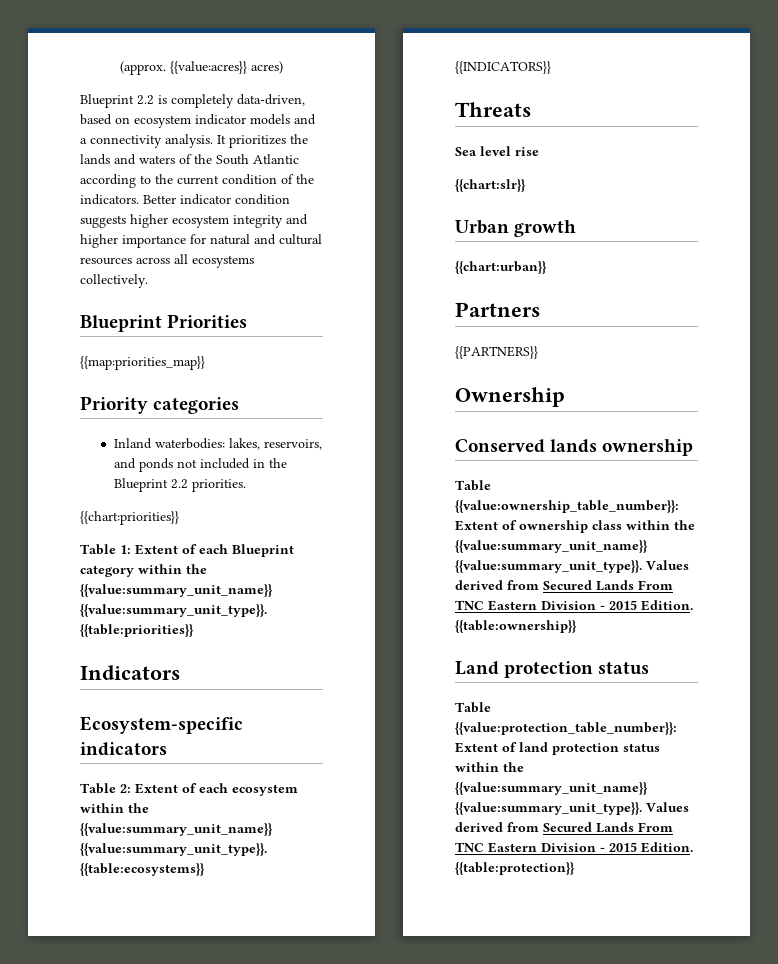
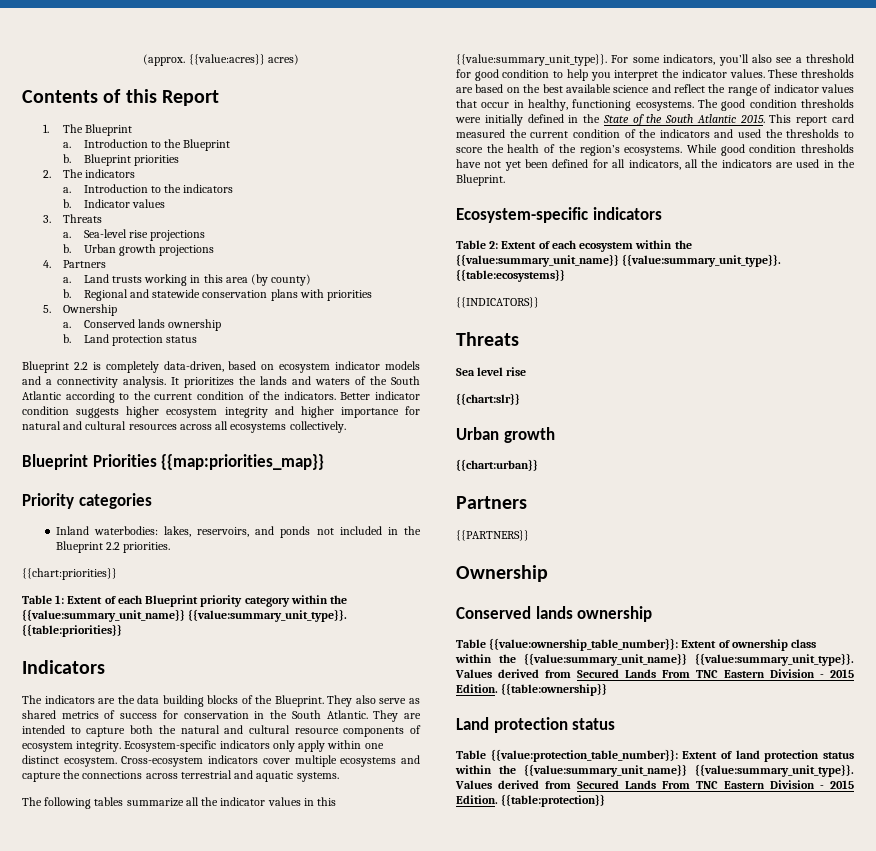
(283, 67) none -> [22,89,219,106] [42,124,133,136] [63,139,231,151] [63,154,179,166] [42,169,136,178] [63,184,234,193] [63,199,165,208] [42,214,103,223] [63,229,206,241] [63,244,215,256] [42,260,107,268] [63,274,312,286] [63,289,372,301] [42,304,118,316] [63,319,222,331] [63,334,198,346] // Contents of this Report // 1. The Blueprint // a. Introduction to the Blueprint // b. Blueprint priorities // 2. The indicators // a. Introduction to the indicators // b. Indicator values // 3. Threats // a. Sea-level rise projections // b. Urban growth projections // 4. Partners // a. Land trusts working in this area (by county) // b. Regional and statewide conservation plans with priorities // 5. Ownership // a. Conserved lands ownership // b. Land protection status
(248, 321) // -> (157, 460) none
(294, 550) none -> [200,595,243,607] priority
(180, 672) none -> [22,695,421,707] [22,710,422,722] [22,725,421,737] [22,740,384,752] [22,755,421,767] [22,770,339,782] [22,797,337,809] [456,54,854,66] [456,69,854,81] [456,84,854,96] [456,99,854,111] [455,114,854,126] [456,129,854,138] [456,144,854,156] [456,159,855,171] [456,174,505,186] // The indicators are the data building blocks of the Blueprint. They also serve as shared metrics of success for conservation in the South Atlantic. They are intended to capture both the natural and cultural resource components of ecosystem integrity. Ecosystem-specific indicators only apply within one distinct ecosystem. Cross-ecosystem indicators cover multiple ecosystems and capture the connections across terrestrial and aquatic systems. // The following tables summarize all the indicator values in this {{value:summary_unit_type}}. For some indicators, you’ll also see a threshold for good condition to help you interpret the indicator values. These thresholds are based on the best available science and reflect the range of indicator values that occur in healthy, functioning ecosystems. The good condition thresholds were initially defined in the State of the South Atlantic 2015. This report card measured the current condition of the indicators and used the thresholds to score the health of the region’s ecosystems. While good condition thresholds have not yet been defined for all indicators, all the indicators are used in the Blueprint.

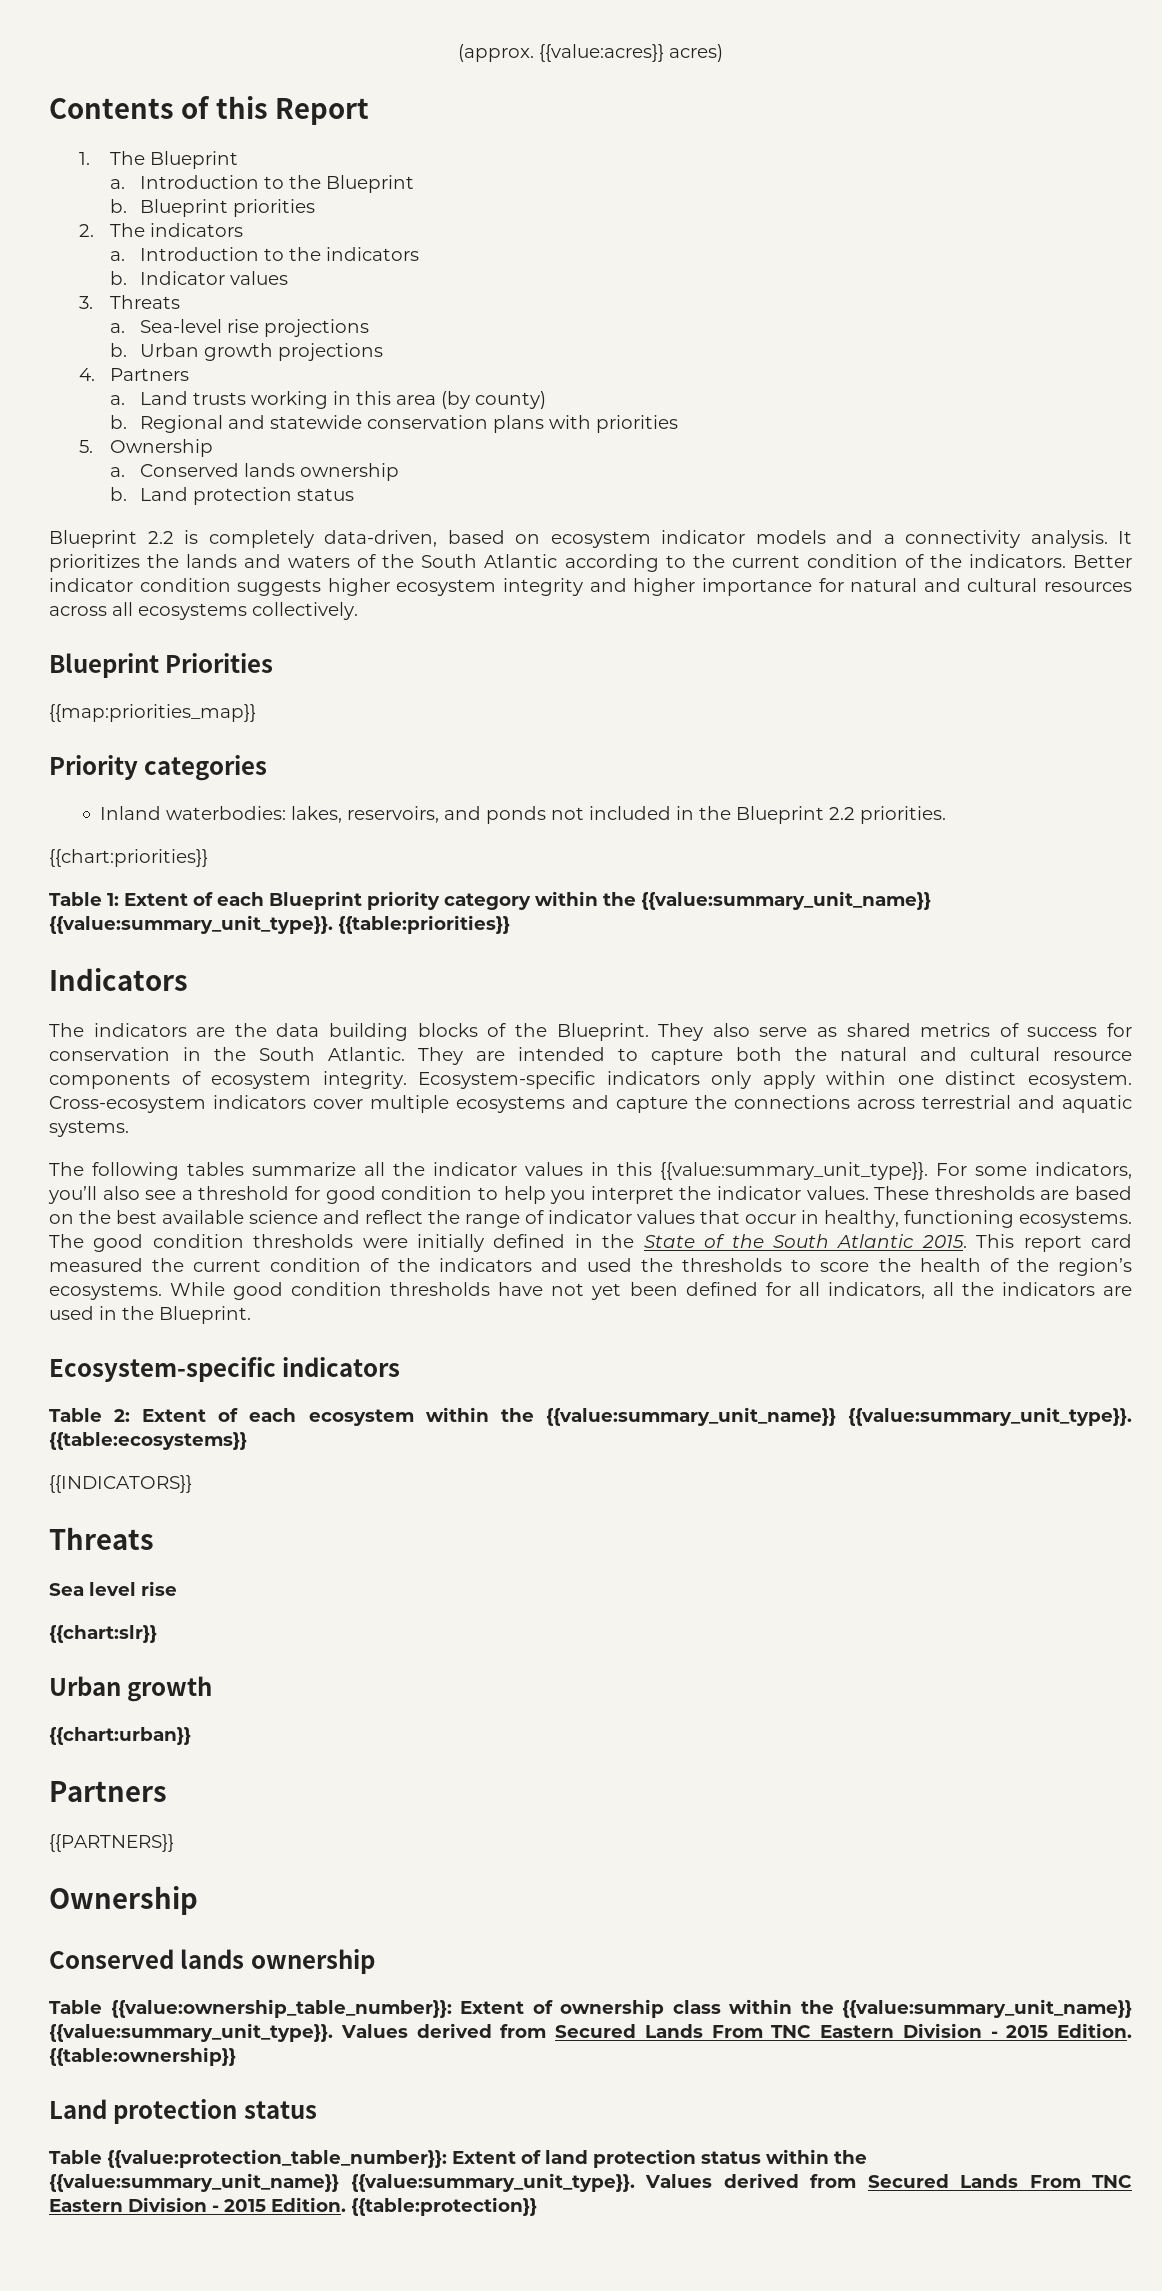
(157, 460) none -> (274, 663) //

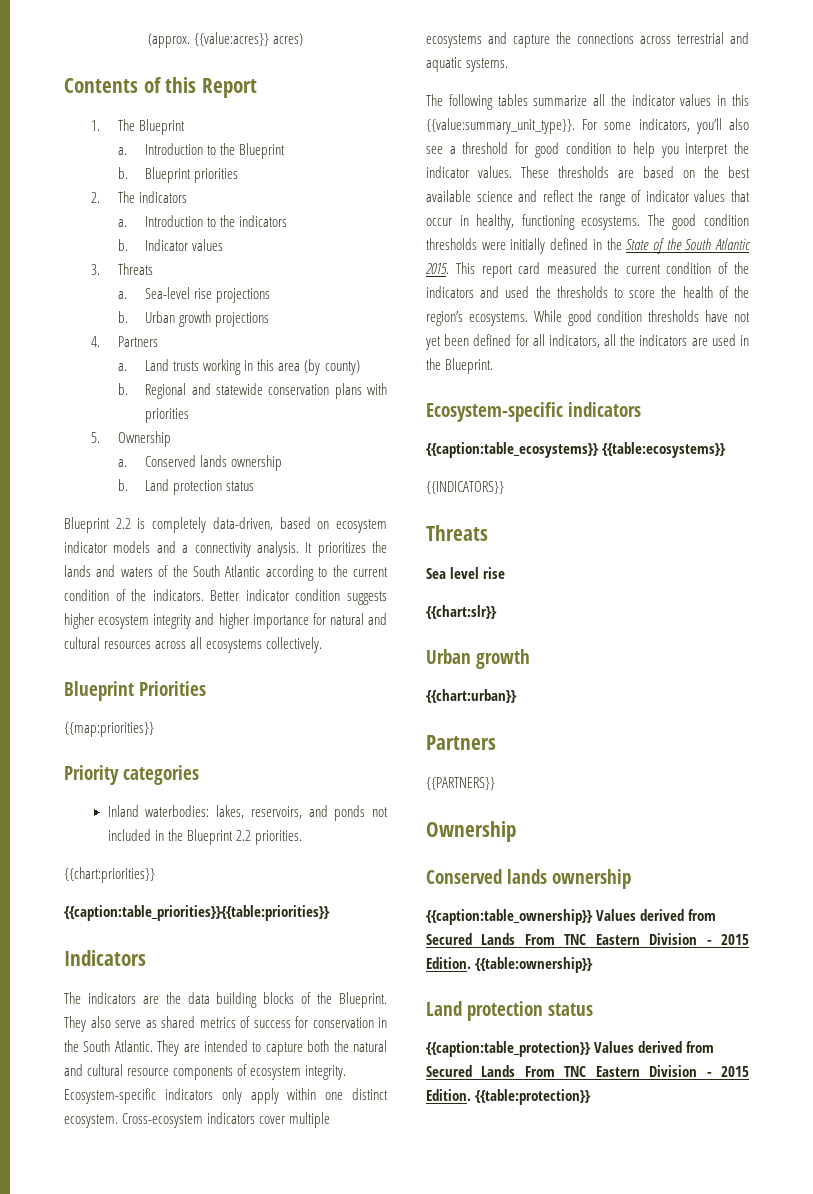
[49,704,256,722] {{map:priorities_map}} -> [64,722,154,737] {{map:priorities}}
[49,891,931,910] [49,915,510,934] Table 1: Extent of each Blueprint priority category within the {{value:summary_unit_name}} {{value:summary_unit_type}}. {{table:priorities}} -> [64,905,330,921] {{caption:table_priorities}}{{table:priorities}}
[49,1407,1132,1426] Table 2: Extent of each ecosystem within the {{value:summary_unit_name}} {{value:summary_unit_type}}. -> [426,442,599,458] {{caption:table_ecosystems}}
[49,1999,1132,2018] [49,2023,333,2042] Table {{value:ownership_table_number}}: Extent of ownership class within the {{value:summary_unit_name}} {{value:summary_unit_type}}. -> [426,909,593,925] {{caption:table_ownership}}
[49,2149,867,2168] [49,2173,635,2192] Table {{value:protection_table_number}}: Extent of land protection status within the {{value:summary_unit_name}} {{value:summary_unit_type}}. -> [426,1041,591,1057] {{caption:table_protection}}

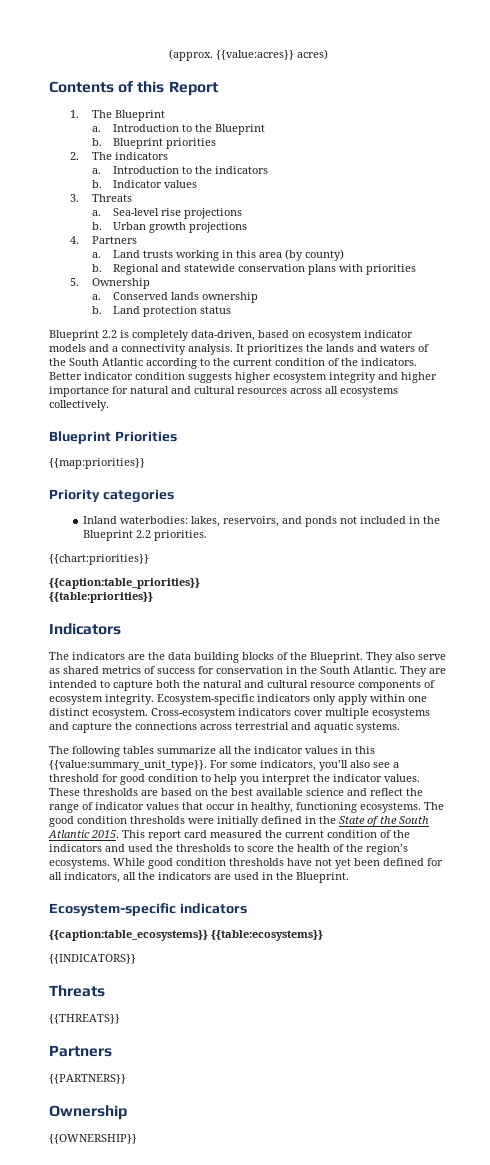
[64,905,330,921] {{caption:table_priorities}}{{table:priorities}} -> [49,578,200,589] [49,592,153,603] {{caption:table_priorities}} // {{table:priorities}}
[426,567,506,579] [426,605,497,619] [426,649,531,669] [426,689,517,703] [426,735,496,750] [426,777,495,790] [426,821,516,842] [426,869,632,889] [426,909,717,925] [426,933,750,945] [426,957,594,973] [426,1001,594,1021] [426,1041,715,1057] [426,1065,750,1077] [426,1089,592,1105] Sea level rise // {{chart:slr}} // Urban growth // {{chart:urban}} // Partners // {{PARTNERS}} // Ownership // Conserved lands ownership // {{caption:table_ownership}} Values derived from Secured Lands From TNC Eastern Division - 2015 Edition. {{table:ownership}} // Land protection status // {{caption:table_protection}} Values derived from Secured Lands From TNC Eastern Division - 2015 Edition. {{table:protection}} -> [49,1014,120,1024] [49,1045,112,1057] [49,1074,126,1084] [49,1105,127,1120] [49,1134,137,1144] {{THREATS}} // Partners // {{PARTNERS}} // Ownership // {{OWNERSHIP}}

